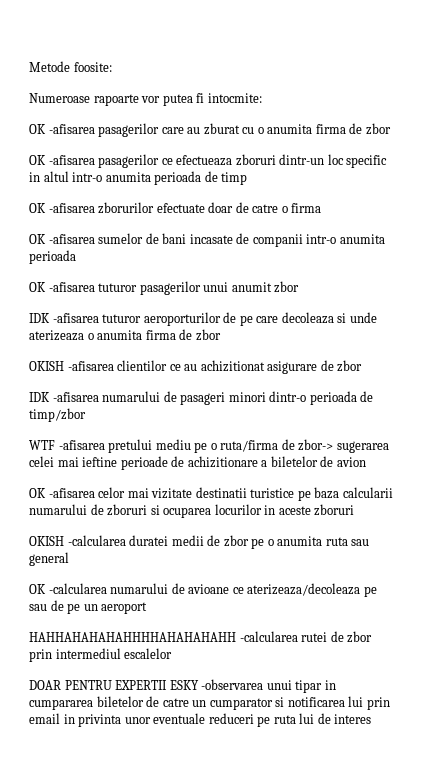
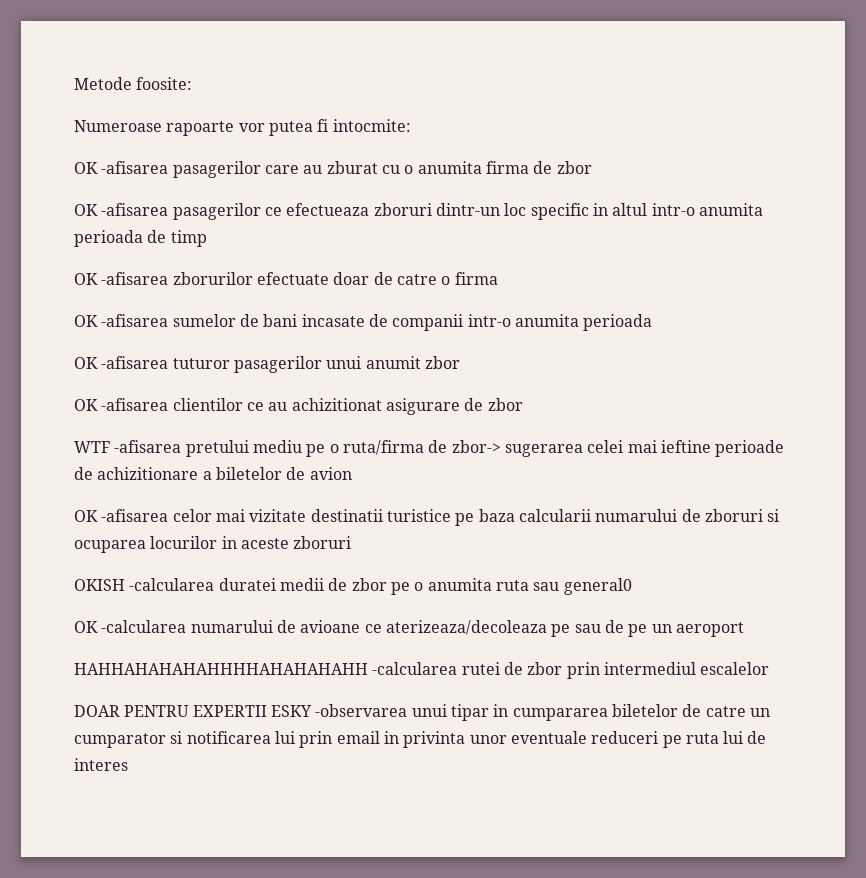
[29,312,377,326] [29,329,221,341] [29,361,64,371] IDK -afisarea tuturor aeroporturilor de pe care decoleaza si unde aterizeaza o anumita firma de zbor // OKISH -> [74,399,98,411] OK
[29,391,374,405] [29,408,86,422] // IDK -afisarea numarului de pasageri minori dintr-o perioada de timp/zbor -> (523, 404) none
[29,552,69,566] general -> [563,578,632,595] general0

